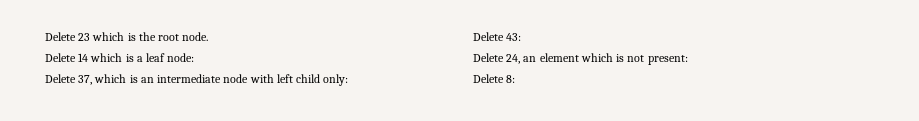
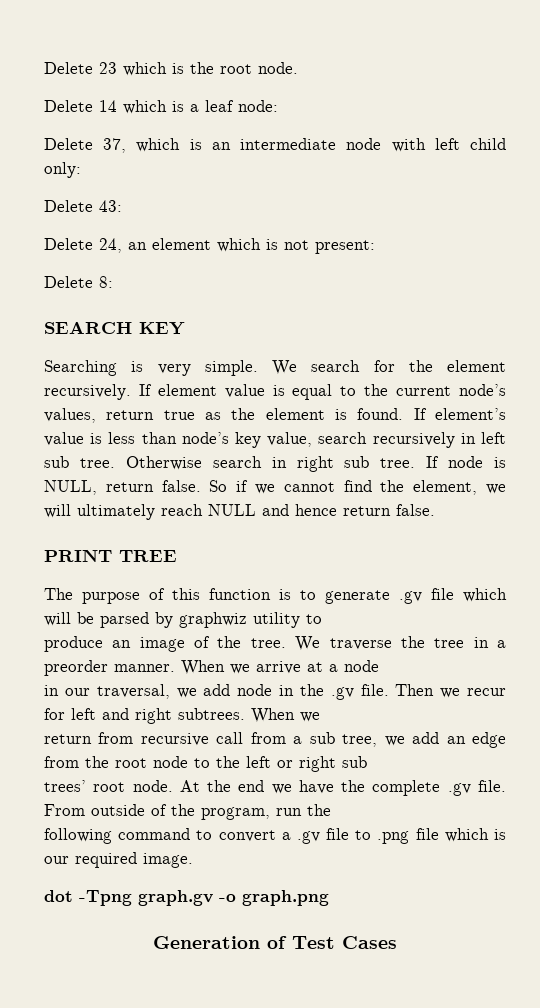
(516, 79) none -> [44,321,185,335] [44,360,506,376] [44,384,507,400] [44,408,506,423] [44,432,506,448] [44,456,506,472] [44,480,507,495] [44,504,435,520] [44,549,177,562] [44,588,507,604] [44,612,322,628] [44,636,507,652] [44,660,379,676] [44,684,506,700] [44,708,320,724] [44,732,506,748] [44,756,367,772] [44,780,506,796] [44,804,331,820] [44,828,507,844] [44,852,193,868] [44,890,329,906] [153,936,397,949] // SEARCH KEY // Searching is very simple. We search for the element recursively. If element value is equal to the current node’s values, return true as the element is found. If element’s value is less than node’s key value, search recursively in left sub tree. Otherwise search in right sub tree. If node is NULL, return false. So if we cannot find the element, we will ultimately reach NULL and hence return false. // PRINT TREE // The purpose of this function is to generate .gv file which will be parsed by graphwiz utility to // produce an image of the tree. We traverse the tree in a preorder manner. When we arrive at a node // in our traversal, we add node in the .gv file. Then we recur for left and right subtrees. When we // return from recursive call from a sub tree, we add an edge from the root node to the left or right sub // trees’ root node. At the end we have the complete .gv file. From outside of the program, run the // following command to convert a .gv file to .png file which is our required image. // dot -Tpng graph.gv -o graph.png // Generation of Test Cases

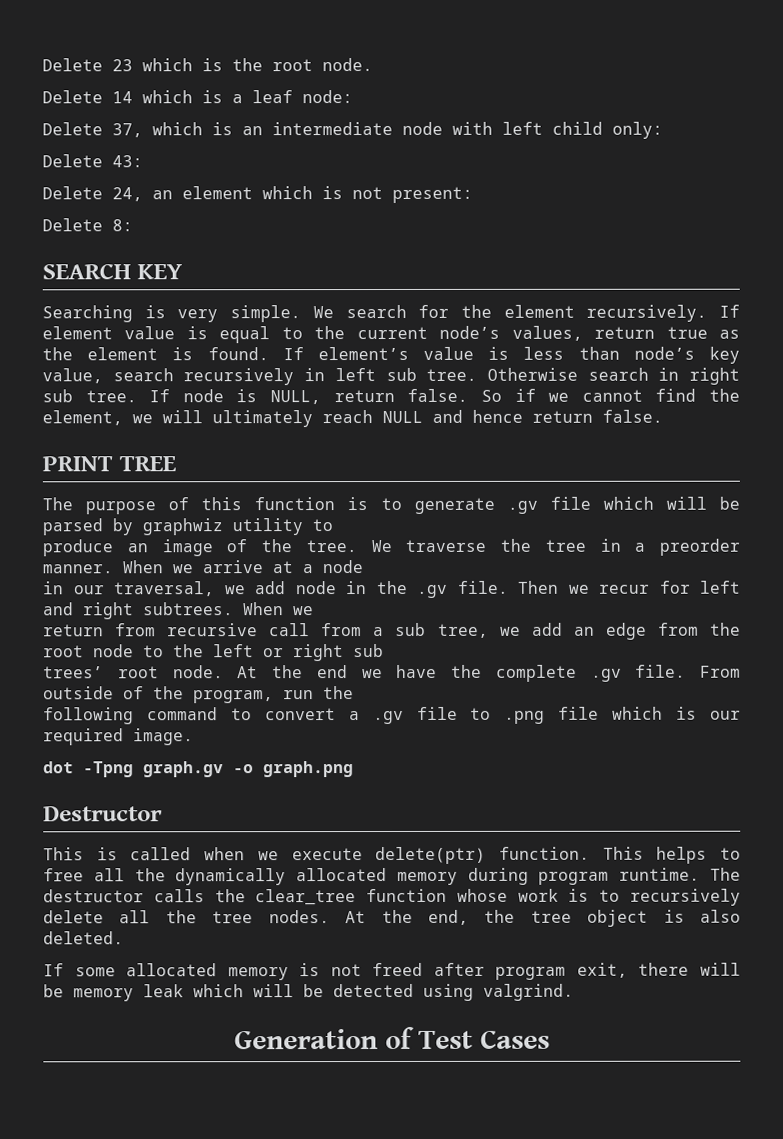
(329, 898) none -> [43,806,163,822] [43,846,742,865] [43,867,741,886] [43,888,742,906] [43,909,741,927] [43,931,124,945] [43,962,741,981] [43,983,574,1002] // Destructor // This is called when we execute delete(ptr) function. This helps to free all the dynamically allocated memory during program runtime. The destructor calls the clear_tree function whose work is to recursively delete all the tree nodes. At the end, the tree object is also deleted. // If some allocated memory is not freed after program exit, there will be memory leak which will be detected using valgrind.

